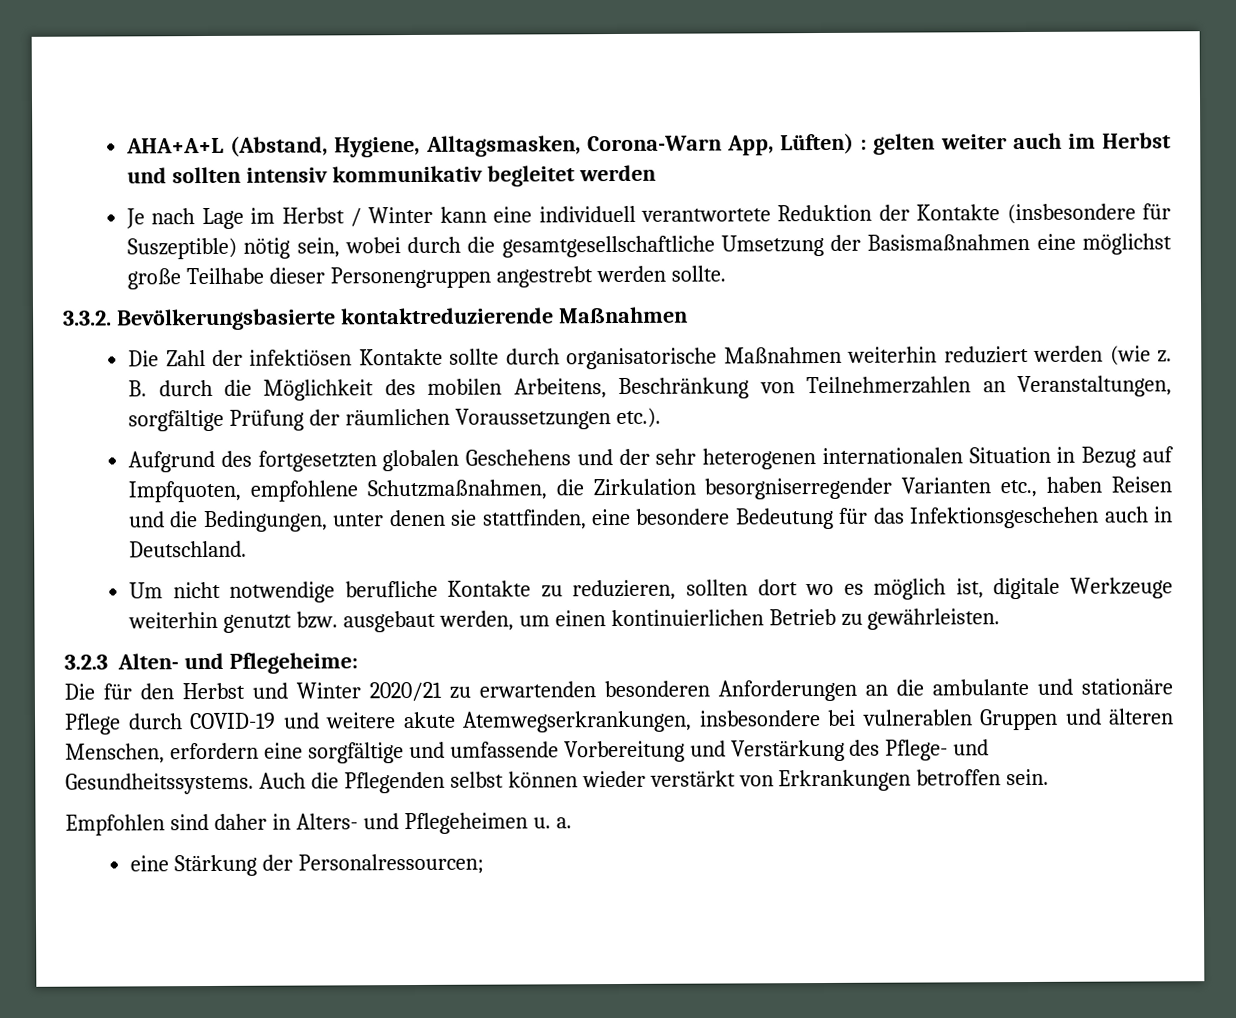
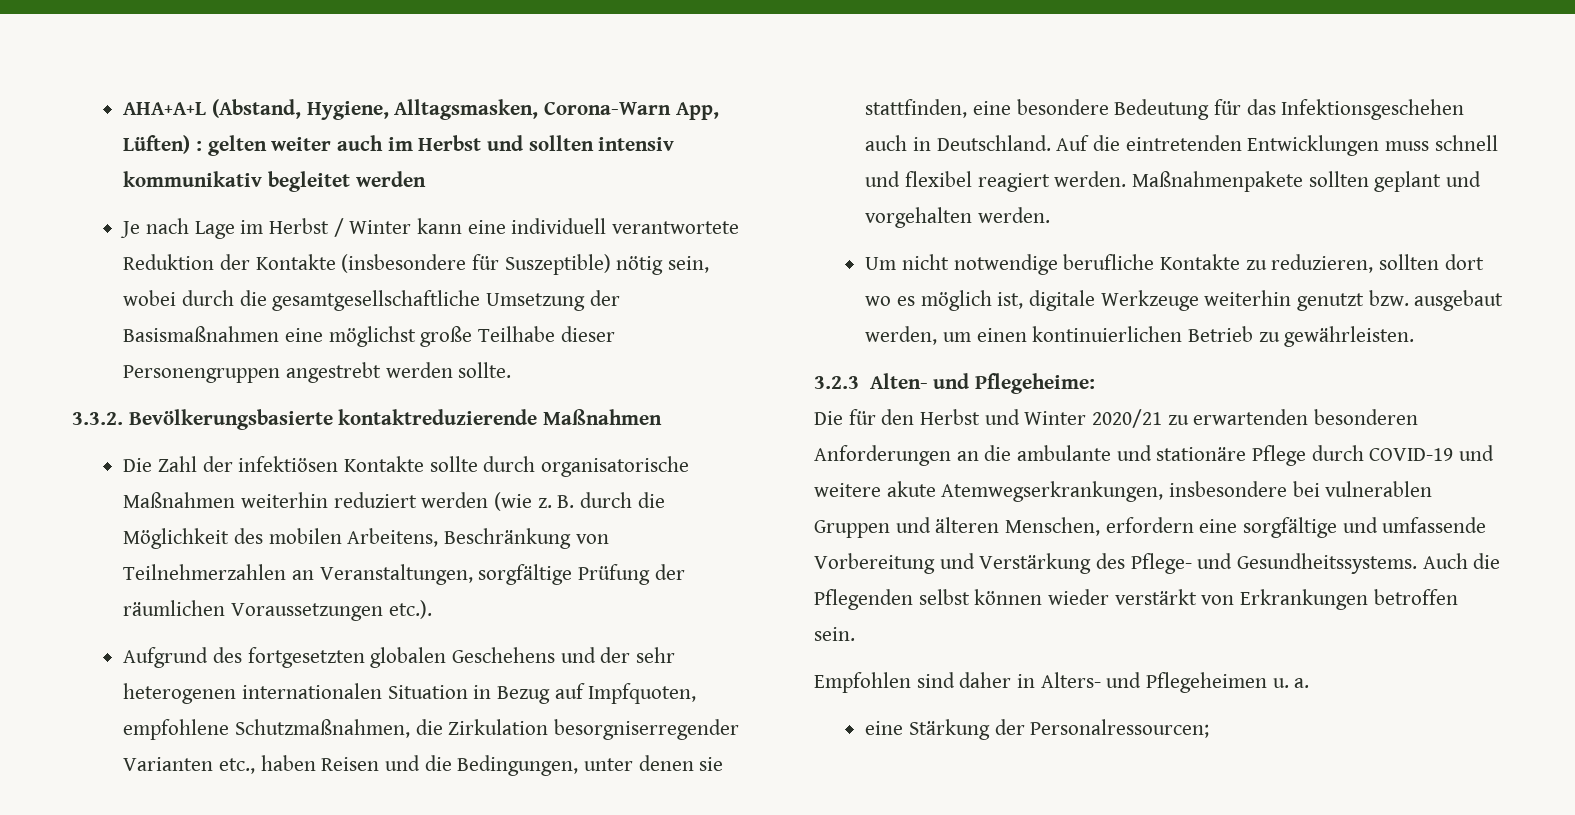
(248, 549) none -> [1056,135,1498,156] [865,171,1481,192] [865,207,1050,228] Auf die eintretenden Entwicklungen muss schnell und flexibel reagiert werden. Maßnahmenpakete sollten geplant und vorgehalten werden.

